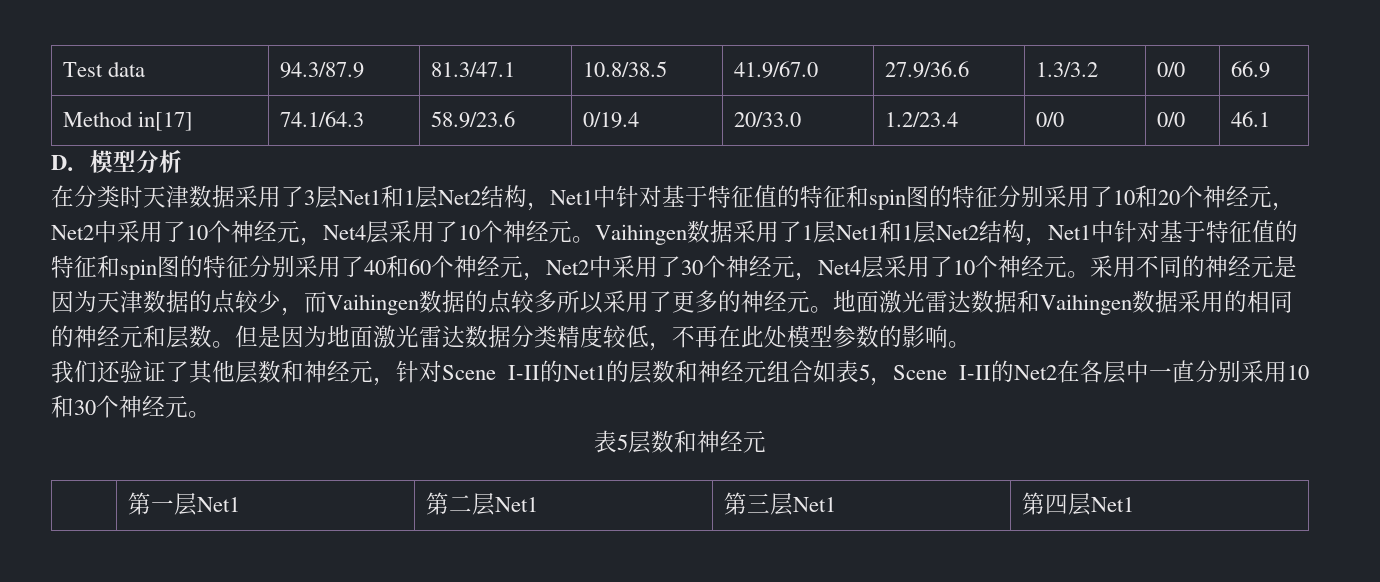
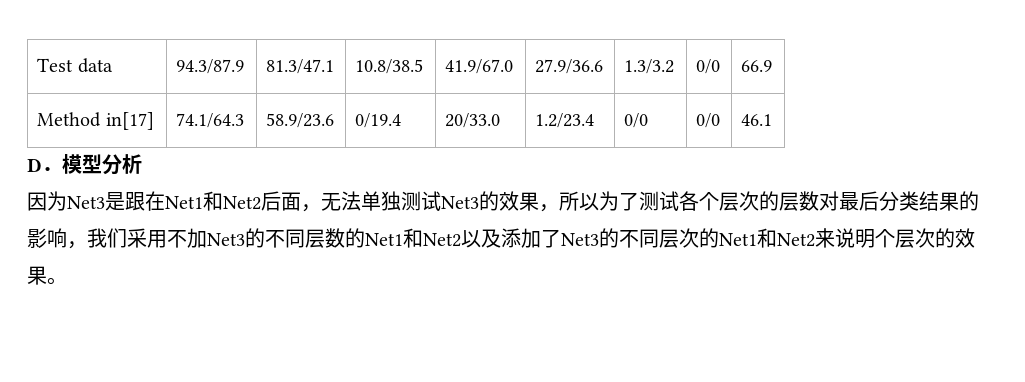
[51,185,1295,211] [51,220,1298,246] [51,255,1297,281] [51,290,1293,316] [51,325,971,351] [51,360,1309,386] [51,395,211,418] [594,430,766,454] [127,492,240,516] [425,492,538,516] [723,492,836,516] [1021,492,1134,516] 在分类时天津数据采用了3层Net1和1层Net2结构，Net1中针对基于特征值的特征和spin图的特征分别采用了10和20个神经元，Net2中采用了10个神经元，Net4层采用了10个神经元。Vaihingen数据采用了1层Net1和1层Net2结构，Net1中针对基于特征值的特征和spin图的特征分别采用了40和60个神经元，Net2中采用了30个神经元，Net4层采用了10个神经元。采用不同的神经元是因为天津数据的点较少，而Vaihingen数据的点较多所以采用了更多的神经元。地面激光雷达数据和Vaihingen数据采用的相同的神经元和层数。但是因为地面激光雷达数据分类精度较低，不再在此处模型参数的影响。 // 我们还验证了其他层数和神经元，针对Scene I-II的Net1的层数和神经元组合如表5，Scene I-II的Net2在各层中一直分别采用10和30个神经元。 // 表5层数和神经元 // | 第一层Net1 | 第二层Net1 | 第三层Net1 | 第四层Net1 -> [27,191,979,212] [27,228,975,249] [27,266,67,285] 因为Net3是跟在Net1和Net2后面，无法单独测试Net3的效果，所以为了测试各个层次的层数对最后分类结果的影响，我们采用不加Net3的不同层数的Net1和Net2以及添加了Net3的不同层次的Net1和Net2来说明个层次的效果。

